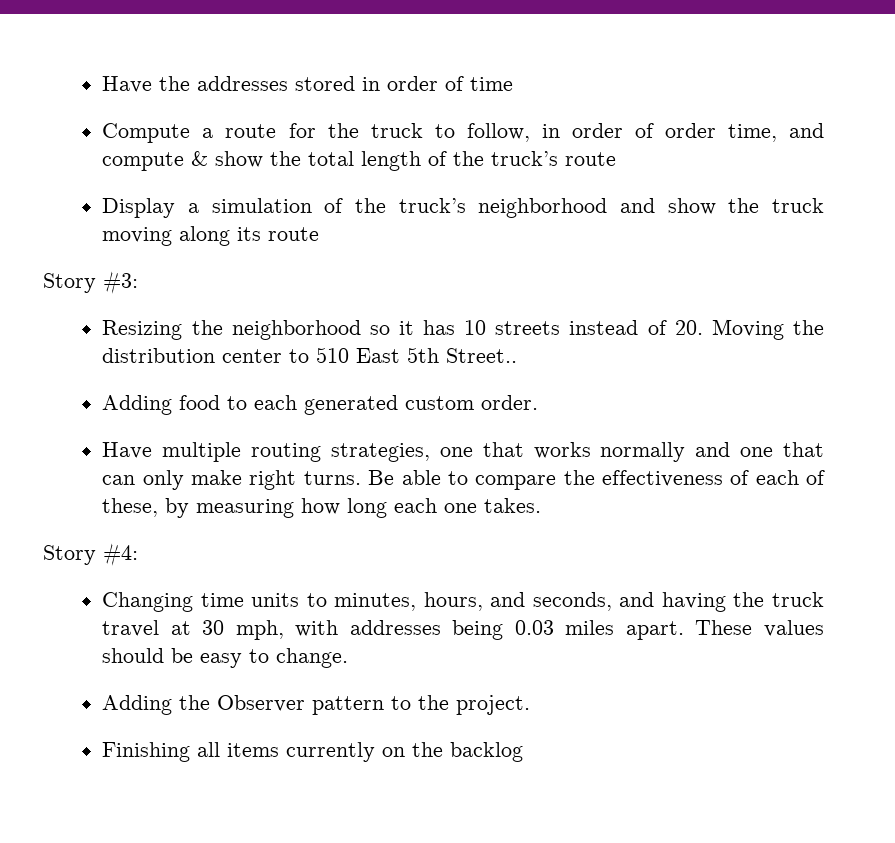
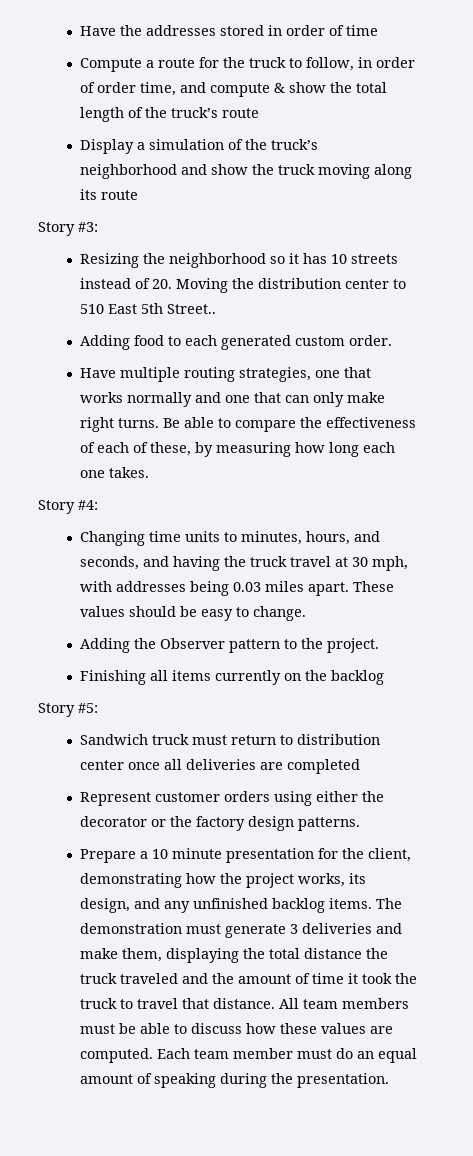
(524, 752) none -> [38,703,98,717] [79,734,380,745] [79,759,360,774] [79,791,384,806] [79,816,360,831] [79,848,411,863] [79,873,366,888] [79,898,402,913] [79,923,402,938] [79,948,388,963] [79,973,417,984] [79,998,409,1009] [79,1023,393,1034] [79,1048,417,1063] [79,1073,389,1088] // Story #5: // Sandwich truck must return to distribution center once all deliveries are completed // Represent customer orders using either the decorator or the factory design patterns. // Prepare a 10 minute presentation for the client, demonstrating how the project works, its design, and any unfinished backlog items. The demonstration must generate 3 deliveries and make them, displaying the total distance the truck traveled and the amount of time it took the truck to travel that distance. All team members must be able to discuss how these values are computed. Each team member must do an equal amount of speaking during the presentation.

